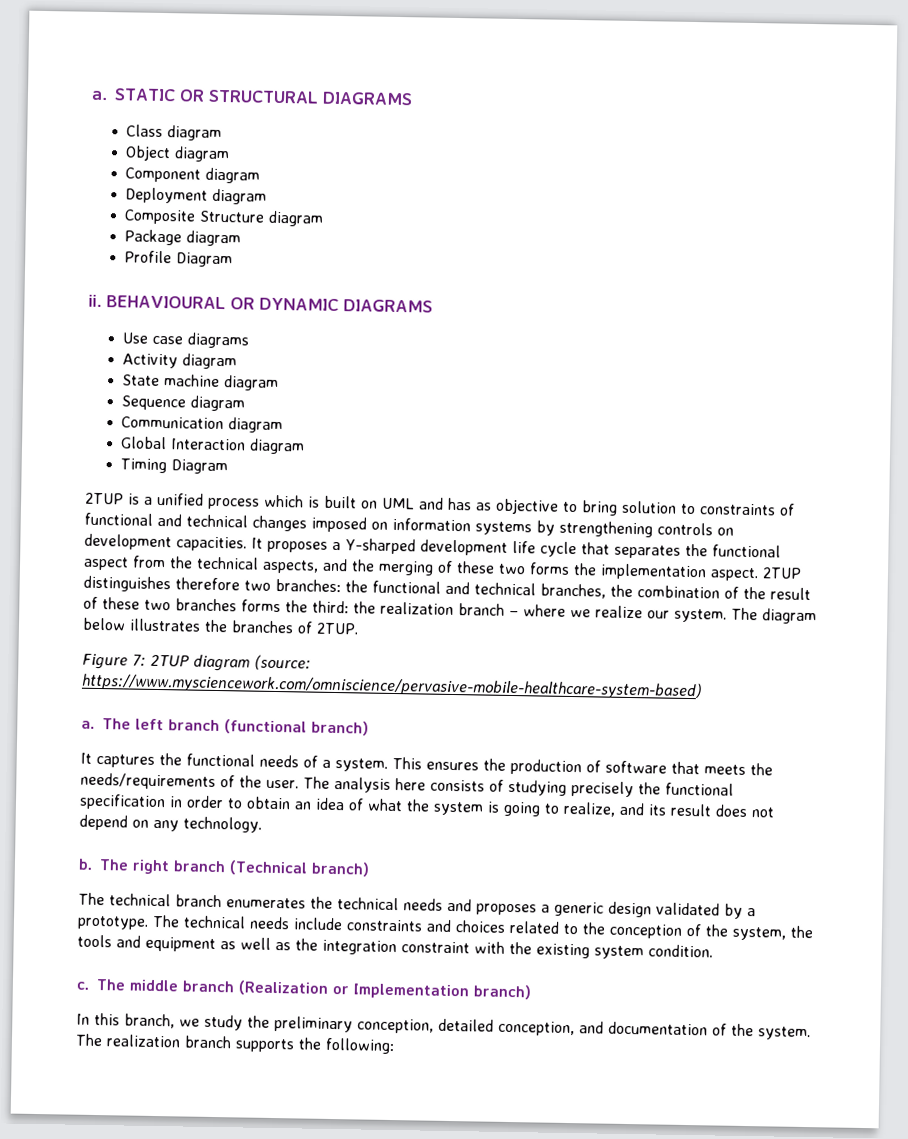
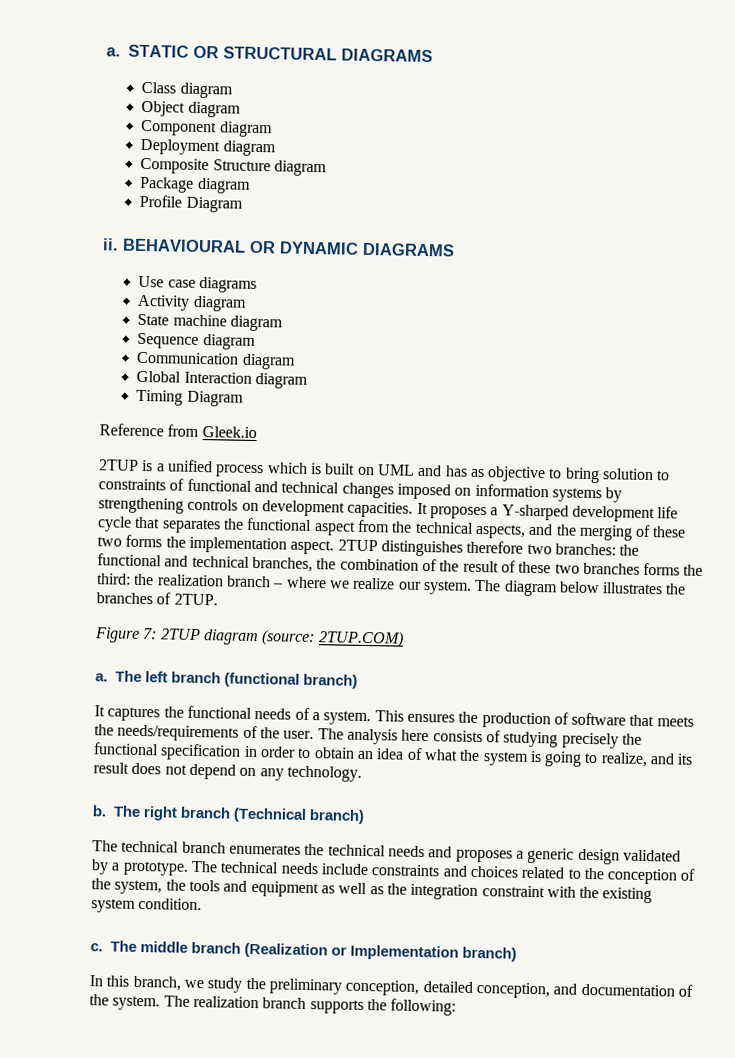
(229, 467) none -> [99,423,257,439] // Reference from Gleek.io
[81,672,703,700] https://www.mysciencework.com/omniscience/pervasive-mobile-healthcare-system-based) -> [317,630,404,648] 2TUP.COM)

